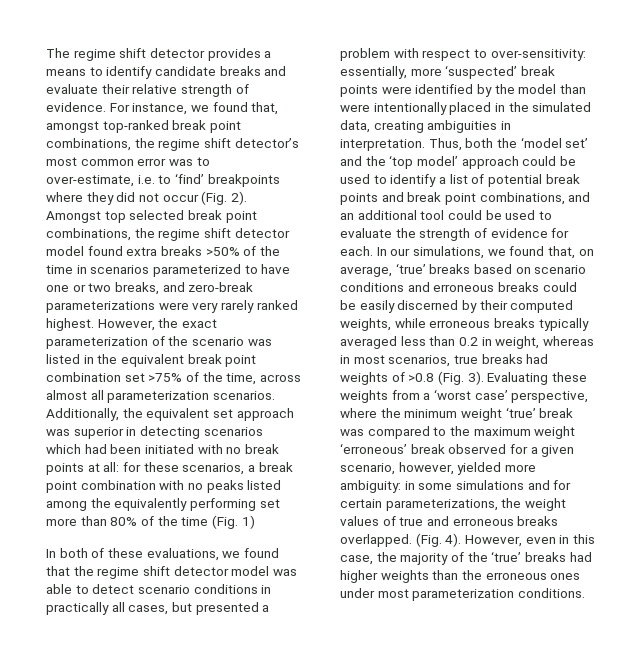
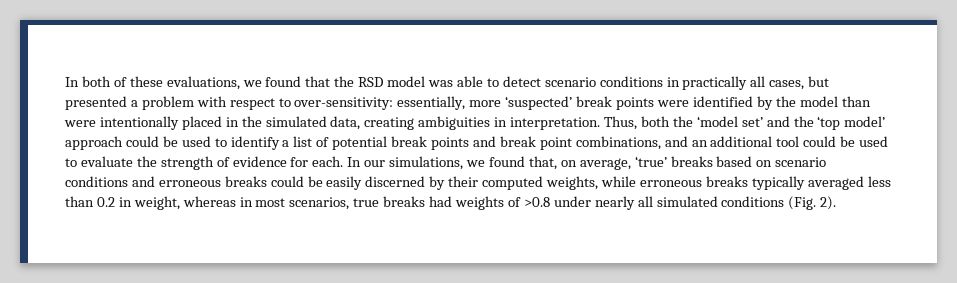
[46,48,272,61] [46,66,287,79] [46,84,249,97] [46,102,279,115] [46,120,241,133] [46,138,299,151] [46,157,210,166] [46,173,280,187] [46,191,247,205] [46,210,257,223] [46,228,290,241] [46,246,280,256] [46,264,291,277] [46,282,254,295] [46,300,298,313] [46,318,217,331] [46,336,272,349] [46,354,257,367] [46,372,301,385] [46,390,275,403] [46,408,294,421] [46,426,263,439] [46,444,279,454] [46,462,293,475] [46,480,282,493] [46,498,280,511] [46,515,255,529] The regime shift detector provides a means to identify candidate breaks and evaluate their relative strength of evidence. For instance, we found that, amongst top-ranked break point combinations, the regime shift detector’s most common error was to over-estimate, i.e. to ‘find’ breakpoints where they did not occur (Fig. 2). Amongst top selected break point combinations, the regime shift detector model found extra breaks >50% of the time in scenarios parameterized to have one or two breaks, and zero-break parameterizations were very rarely ranked highest. However, the exact parameterization of the scenario was listed in the equivalent break point combination set >75% of the time, across almost all parameterization scenarios. Additionally, the equivalent set approach was superior in detecting scenarios which had been initiated with no break points at all: for these scenarios, a break point combination with no peaks listed among the equivalently performing set more than 80% of the time (Fig. 1) // -> (65, 82) none
[97,566,229,579] regime shift detector -> [358,77,384,87] RSD
[437,371,587,385] [340,389,589,403] [340,407,574,421] [340,426,576,439] [340,443,575,457] [340,462,536,475] [340,480,572,493] [340,498,566,511] [340,516,559,526] [340,533,595,547] [340,551,592,565] [340,570,581,583] [340,588,585,601] (Fig. 3). Evaluating these weights from a ‘worst case’ perspective, where the minimum weight ‘true’ break was compared to the maximum weight ‘erroneous’ break observed for a given scenario, however, yielded more ambiguity: in some simulations and for certain parameterizations, the weight values of true and erroneous breaks overlapped. (Fig. 4). However, even in this case, the majority of the ‘true’ breaks had higher weights than the erroneous ones under most parameterization conditions. -> [553,196,837,210] under nearly all simulated conditions (Fig. 2).

